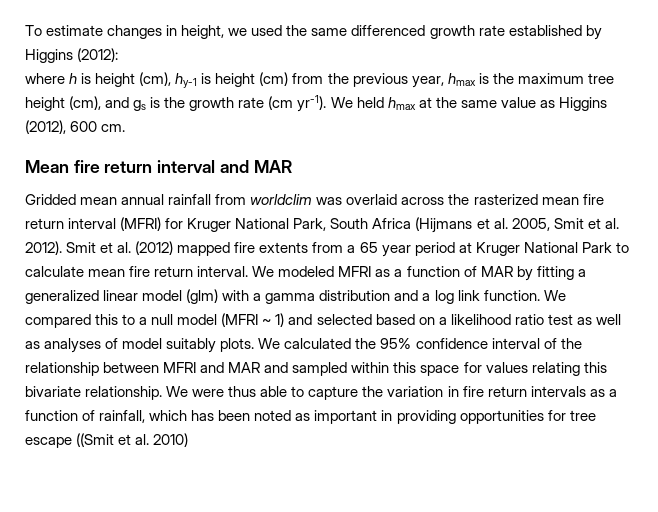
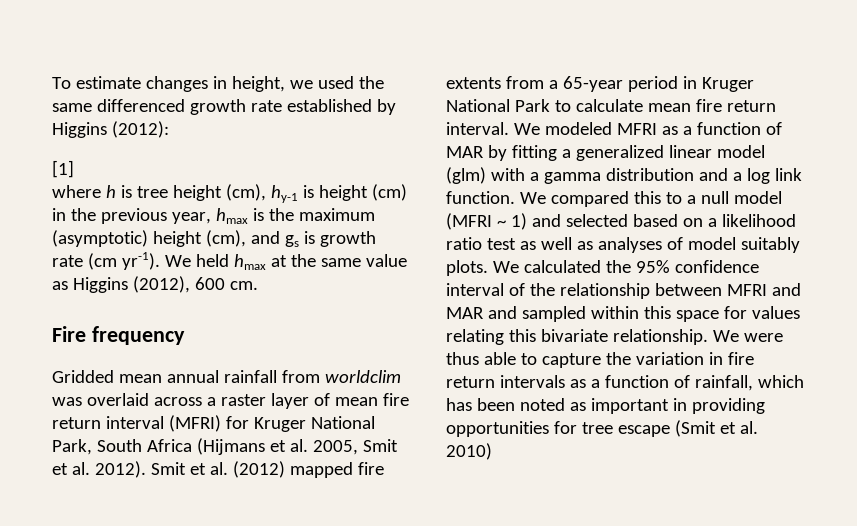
(119, 55) none -> [52,160,74,178] // [1]
(92, 78) none -> [136,186,168,198] tree
[292,73,324,84] from -> [52,208,66,221] in
[587,73,614,84] tree -> [52,230,148,247] (asymptotic)
[164,97,186,108] the -> (315, 237) none
[25,160,292,173] Mean fire return interval and MAR -> [52,326,185,345] Fire frequency
[448,194,538,205] the rasterized -> [206,393,330,409] a raster layer of
[359,242,472,257] 65 year period at -> [562,76,697,92] 65-year period in
[76,433,115,447] ((Smit -> [674,420,716,437] (Smit

